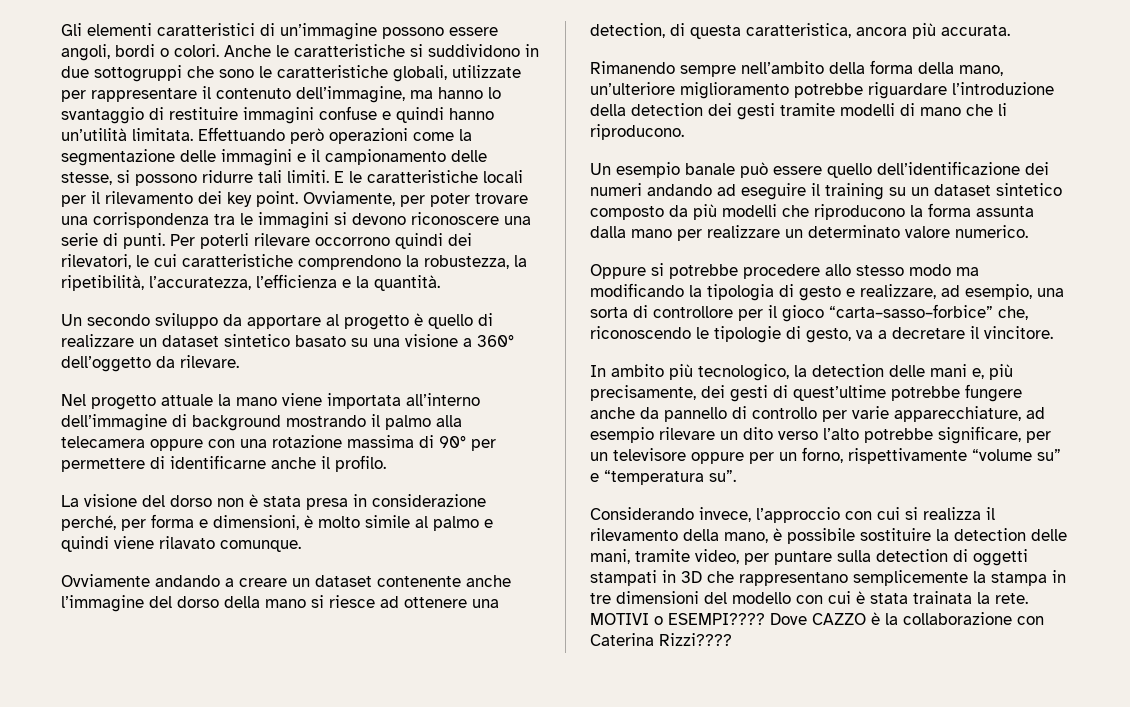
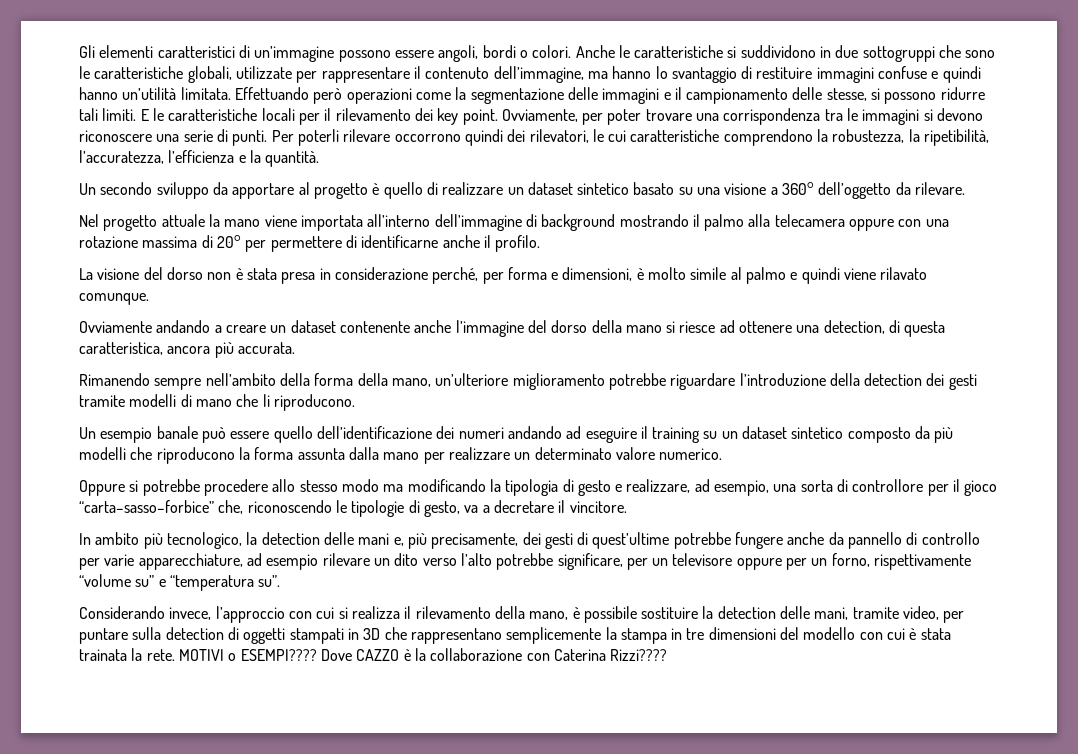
[439,435,466,448] 90° -> [216,235,241,248] 20°

